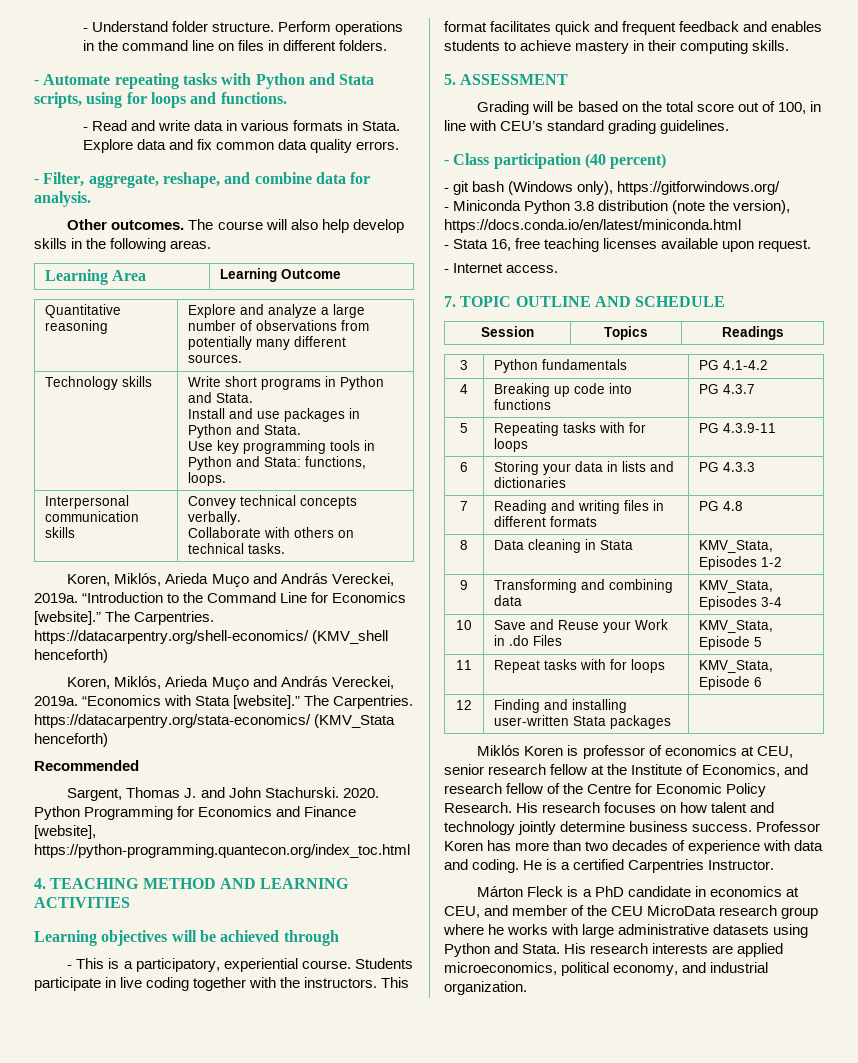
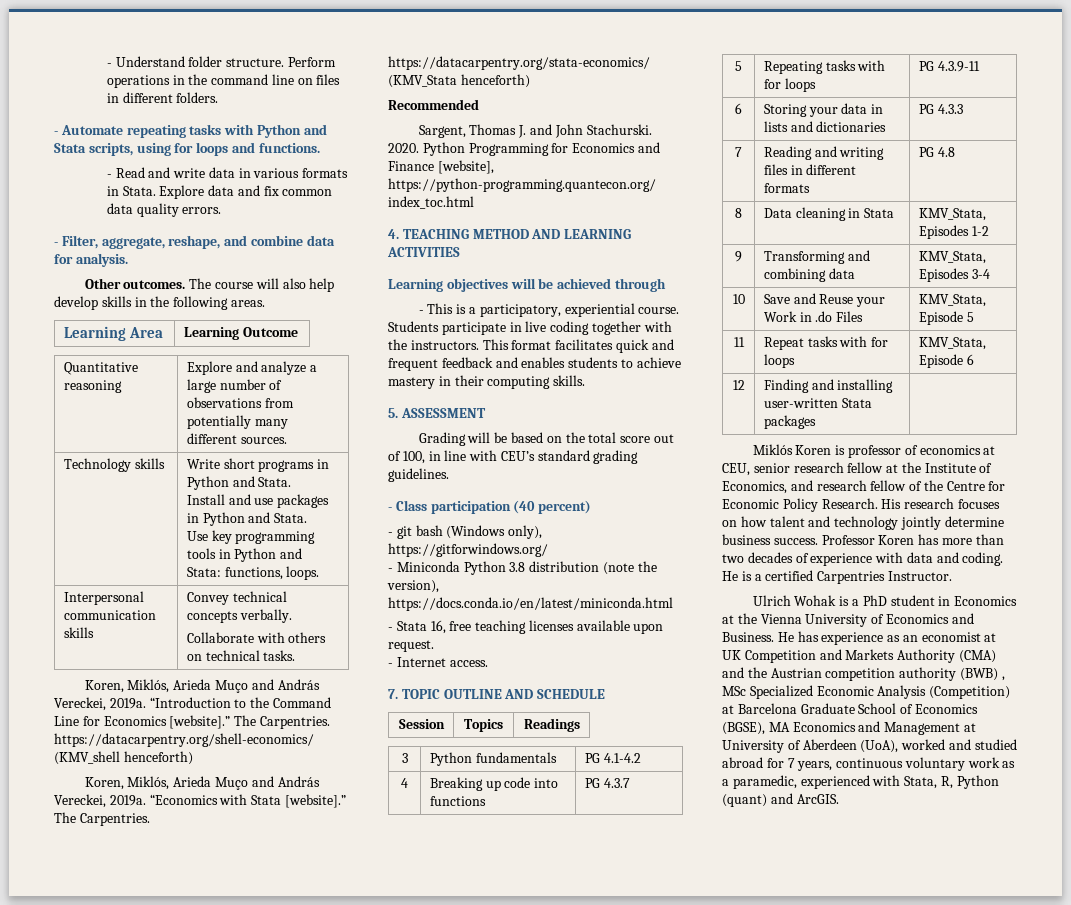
[477,886,564,897] Márton Fleck -> [752,595,837,606] Ulrich Wohak
[627,886,799,897] [444,905,819,919] [443,924,809,938] [444,943,784,957] [444,962,769,976] [444,981,527,995] candidate in economics at CEU, and member of the CEU MicroData research group where he works with large administrative datasets using Python and Stata. His research interests are applied microeconomics, political economy, and industrial organization. -> [890,595,1018,606] [722,613,974,627] [722,631,997,645] [722,649,996,663] [722,667,1005,681] [722,685,1011,699] [722,703,978,714] [722,721,976,735] [722,739,1017,753] [722,757,1016,771] [722,775,999,789] [722,793,839,807] student in Economics at the Vienna University of Economics and Business. He has experience as an economist at UK Competition and Markets Authority (CMA) and the Austrian competition authority (BWB) , MSc Specialized Economic Analysis (Competition) at Barcelona Graduate School of Economics (BGSE), MA Economics and Management at University of Aberdeen (UoA), worked and studied abroad for 7 years, continuous voluntary work as a paramedic, experienced with Stata, R, Python (quant) and ArcGIS.

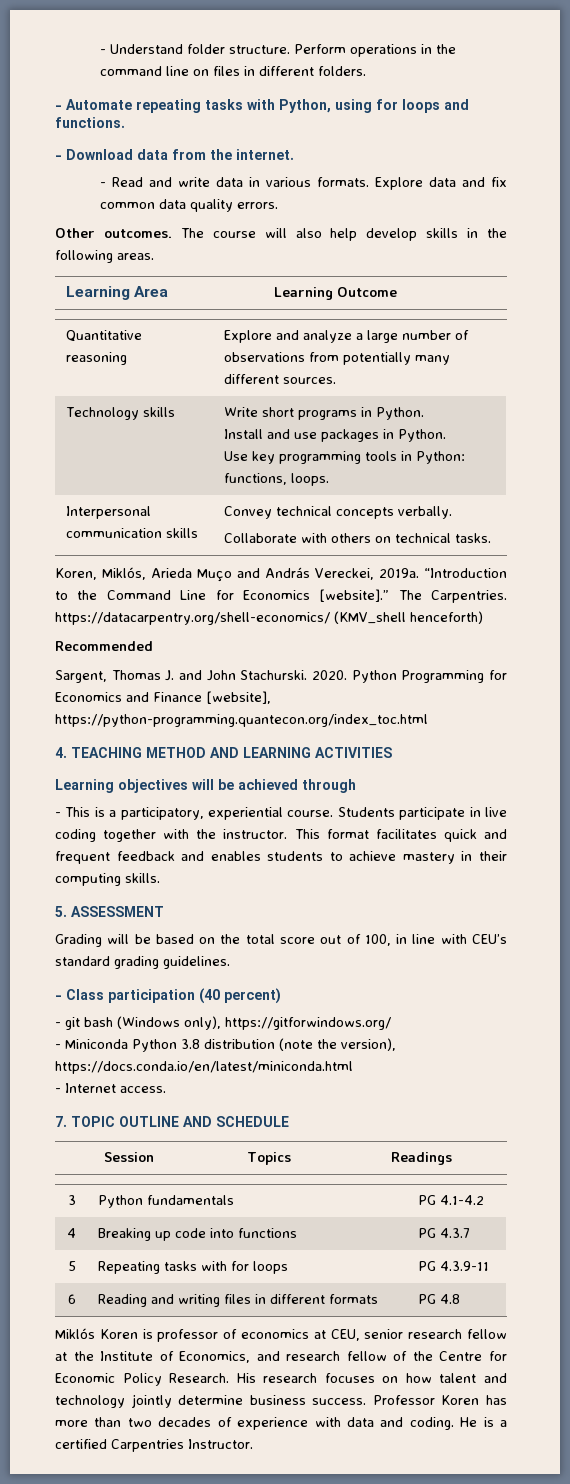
[256,124,327,138] [54,143,133,156] Python and Stata scripts, -> [279,99,331,113] Python,
(320, 148) none -> [55,149,294,160] // - Download data from the internet.
[302,168,349,178] [106,186,156,196] formats in Stata. -> [317,177,370,187] formats.
[54,235,335,249] [54,253,128,267] // - Filter, aggregate, reshape, and combine data for analysis. -> (279, 205) none
[186,476,292,490] Python and Stata. -> [375,407,424,420] Python.
[202,512,308,526] Python and Stata. -> [397,429,446,442] Python.
[234,548,303,562] [186,567,221,577] Python and Stata: -> [415,451,465,464] Python:
[84,776,320,790] [54,794,346,808] [54,812,150,826] [388,56,650,70] [388,74,530,88] // Koren, Miklós, Arieda Muço and András Vereckei, 2019a. “Economics with Stata [website].” The Carpentries. https://datacarpentry.org/stata-economics/ (KMV_Stata henceforth) -> (483, 617) none
[410,340,479,350] instructors. -> [223,829,288,839] instructor.
[388,620,664,634] [388,640,434,652] // - Stata 16, free teaching licenses available upon request. -> (353, 1067) none
[763,103,884,117] [763,121,887,132] [918,104,963,114] [735,147,742,157] | Storing your data in lists and dictionaries | PG 4.3.3 // 7 -> (76, 1299) none
[735,208,742,218] [763,207,895,221] [918,208,986,221] [918,225,989,239] [735,251,742,262] [763,250,870,264] [763,268,855,282] [918,251,986,264] [918,268,990,282] [732,294,745,304] [763,293,886,307] [763,311,864,322] [918,294,986,307] [918,311,974,325] [733,337,745,347] [763,336,889,350] [763,354,795,368] [918,337,986,350] [918,354,974,368] [732,380,745,390] [763,379,894,393] [763,398,872,408] [763,415,816,429] // 8 | Data cleaning in Stata | KMV_Stata, Episodes 1-2 // 9 | Transforming and combining data | KMV_Stata, Episodes 3-4 // 10 | Save and Reuse your Work in .do Files | KMV_Stata, Episode 5 // 11 | Repeat tasks with for loops | KMV_Stata, Episode 6 // 12 | Finding and installing user-written Stata packages | -> (460, 1299) none
[752,595,1018,606] [722,613,974,627] [722,631,997,645] [722,649,996,663] [722,667,1005,681] [722,685,1011,699] [722,703,978,714] [722,721,976,735] [722,739,1017,753] [722,757,1016,771] [722,775,999,789] [722,793,839,807] // Ulrich Wohak is a PhD student in Economics at the Vienna University of Economics and Business. He has experience as an economist at UK Competition and Markets Authority (CMA) and the Austrian competition authority (BWB) , MSc Specialized Economic Analysis (Competition) at Barcelona Graduate School of Economics (BGSE), MA Economics and Management at University of Aberdeen (UoA), worked and studied abroad for 7 years, continuous voluntary work as a paramedic, experienced with Stata, R, Python (quant) and ArcGIS. -> (253, 1444) none

